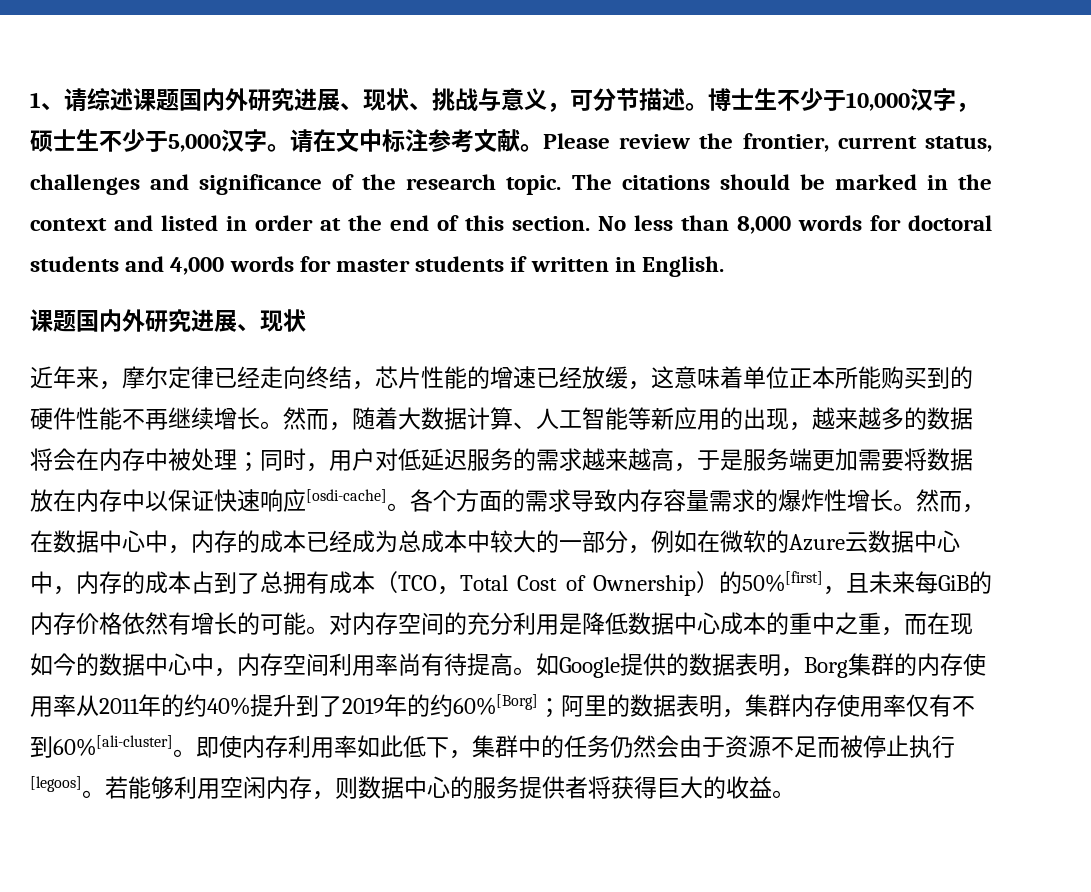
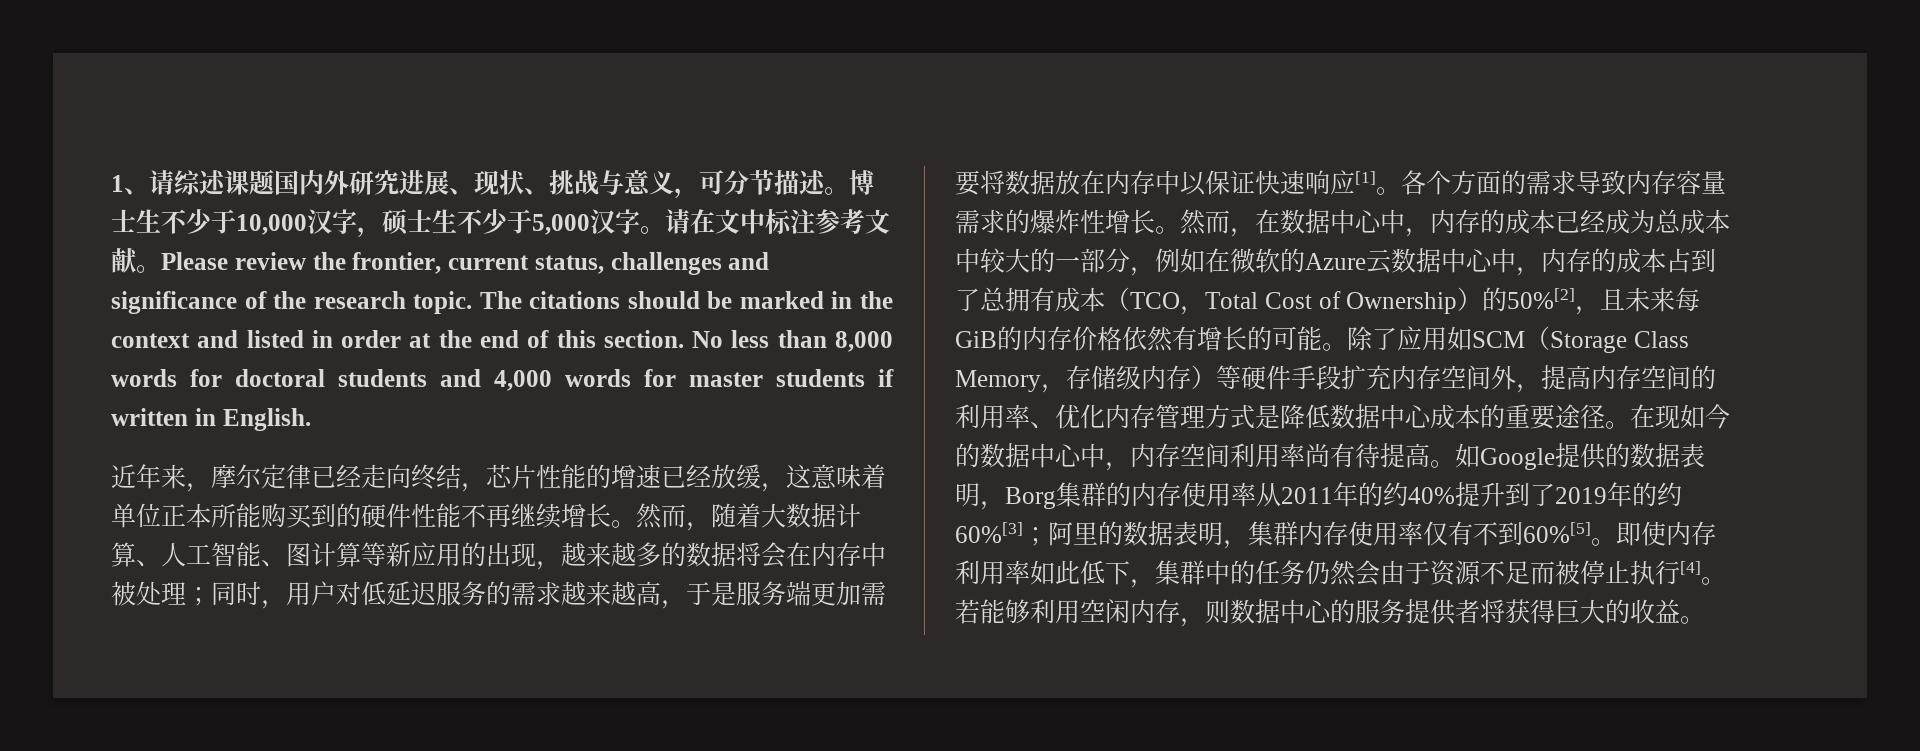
[30,309,306,332] // 课题国内外研究进展、现状 -> (311, 419) none
(628, 418) none -> [261,542,361,567] 、图计算
[306,489,387,503] [osdi-cache] -> [1355,171,1376,185] [1]
[742,571,823,592] 50%[first] -> [1507,288,1576,309] 50%[2]
[329,612,559,635] 对内存空间的充分利用 -> [1347,326,1689,353] [955,365,1716,393] [955,404,1255,429] 除了应用如SCM（Storage Class Memory，存储级内存）等硬件手段扩充内存空间外，提高内存空间的利用率、优化内存管理方式
[812,612,927,636] 中之重，而 -> [1530,404,1630,430] 要途径。
[453,694,538,715] 60%[Borg] -> [955,522,1023,543] 60%[3]
[53,735,173,756] 60%[ali-cluster] -> [1523,522,1591,543] 60%[5]
[30,776,82,792] [legoos] -> [1680,561,1701,575] [4]

